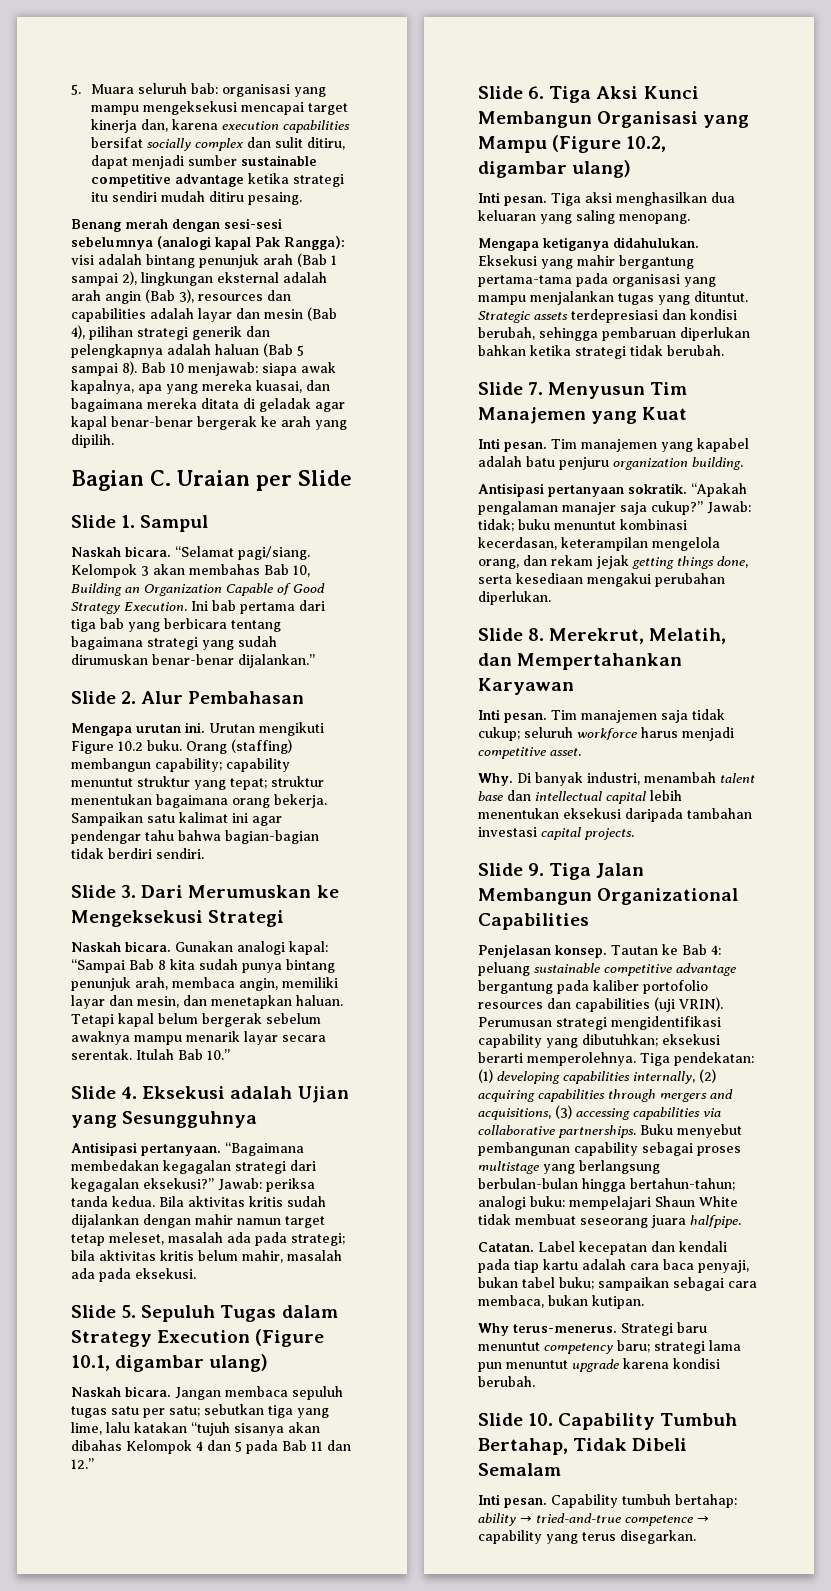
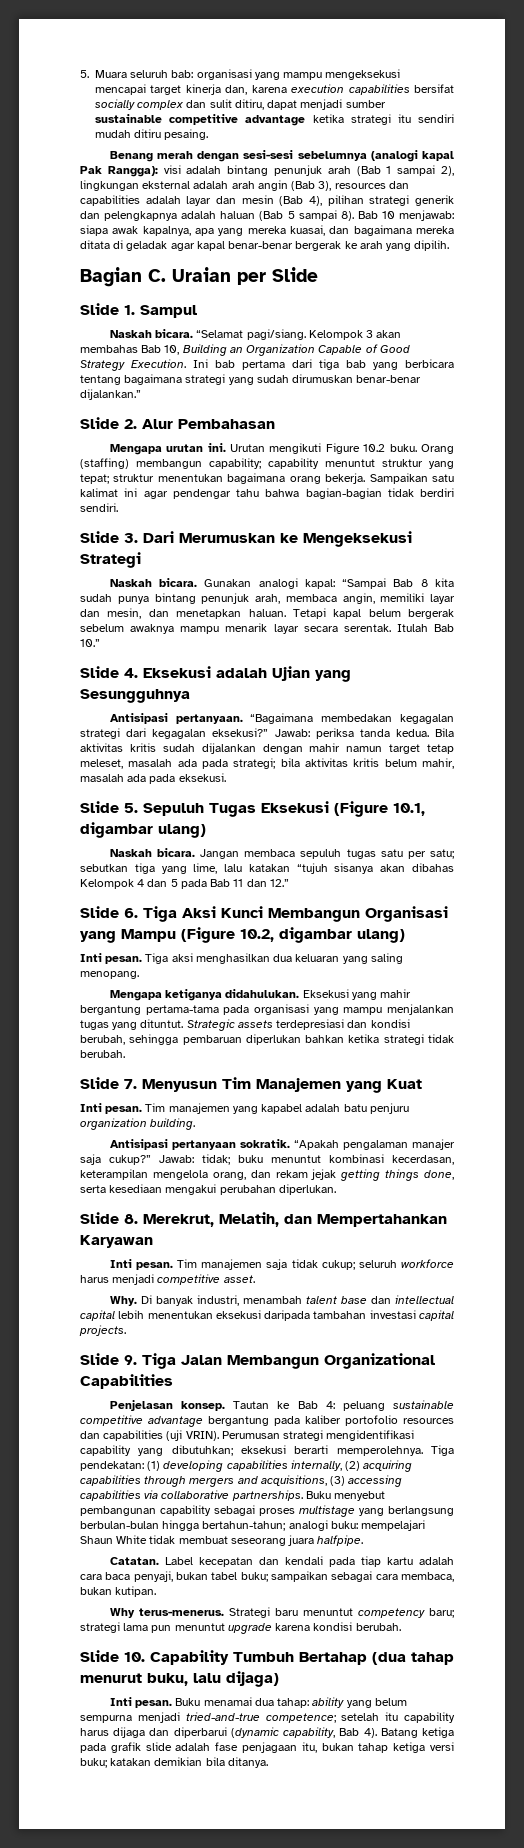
[281,1305,338,1318] [71,1330,251,1347] dalam Strategy Execution -> [261,801,329,813] Eksekusi
[478,1438,688,1455] [478,1463,561,1476] [478,1494,737,1508] [478,1513,709,1526] [478,1530,696,1544] Bertahap, Tidak Dibeli Semalam // Inti pesan. Capability tumbuh bertahap: ability → tried-and-true competence → capability yang terus disegarkan. -> [299,1652,454,1665] [80,1671,279,1687] [109,1697,407,1708] [80,1712,455,1723] [80,1727,454,1738] [80,1742,455,1753] [80,1757,268,1768] Bertahap (dua tahap menurut buku, lalu dijaga) // Inti pesan. Buku menamai dua tahap: ability yang belum sempurna menjadi tried-and-true competence; setelah itu capability harus dijaga dan diperbarui (dynamic capability, Bab 4). Batang ketiga pada grafik slide adalah fase penjagaan itu, bukan tahap ketiga versi buku; katakan demikian bila ditanya.

